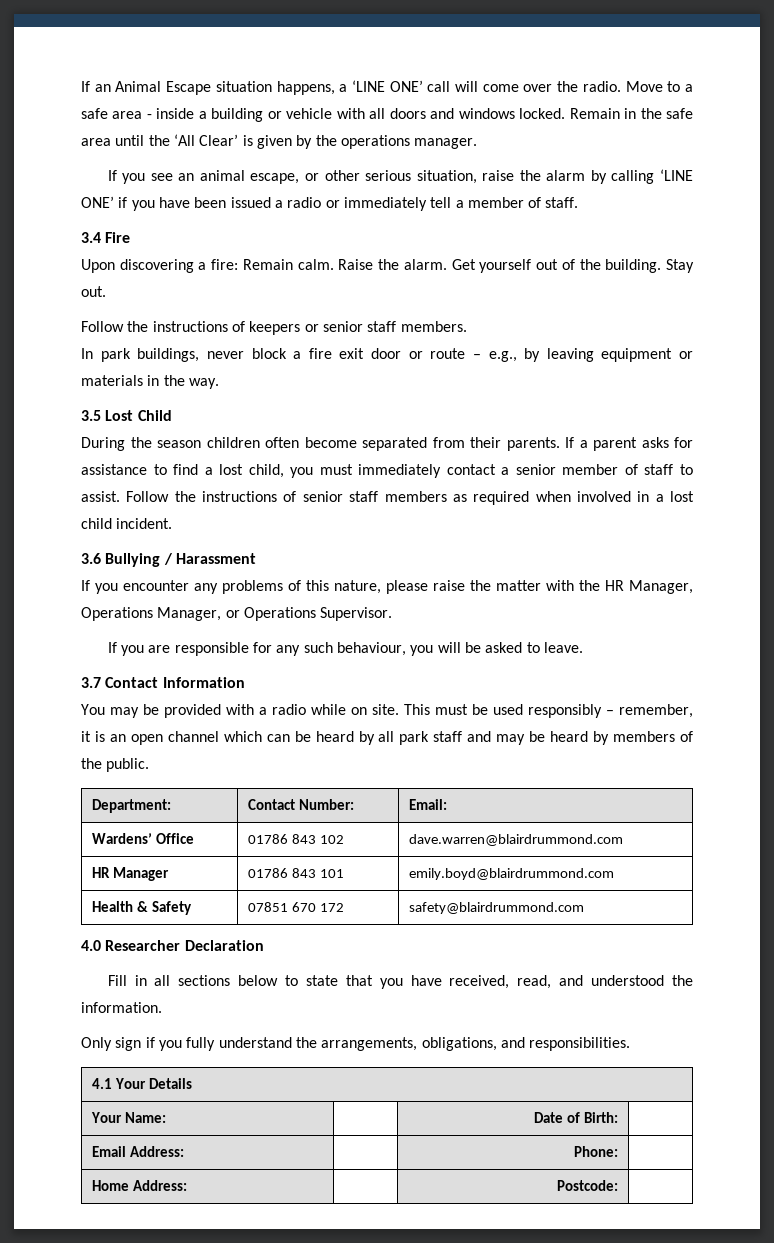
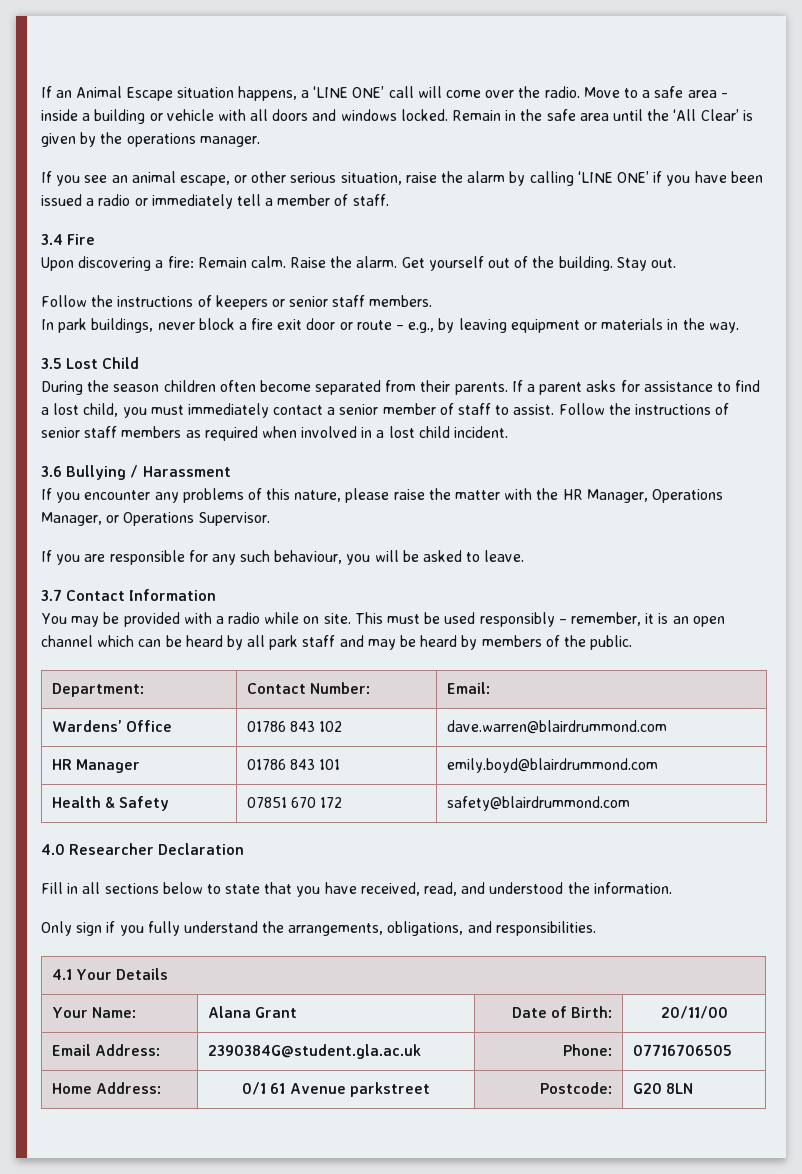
(166, 1117) none -> [207,1006,298,1018] Alana Grant
(619, 1117) none -> [660,1006,728,1019] 20/11/00
(184, 1151) none -> [207,1044,421,1059] 2390384G@student.gla.ac.uk
(619, 1151) none -> [632,1044,732,1056] 07716706505
(187, 1185) none -> [242,1082,430,1097] 0/1 61 Avenue parkstreet
(619, 1185) none -> [632,1083,694,1094] G20 8LN

